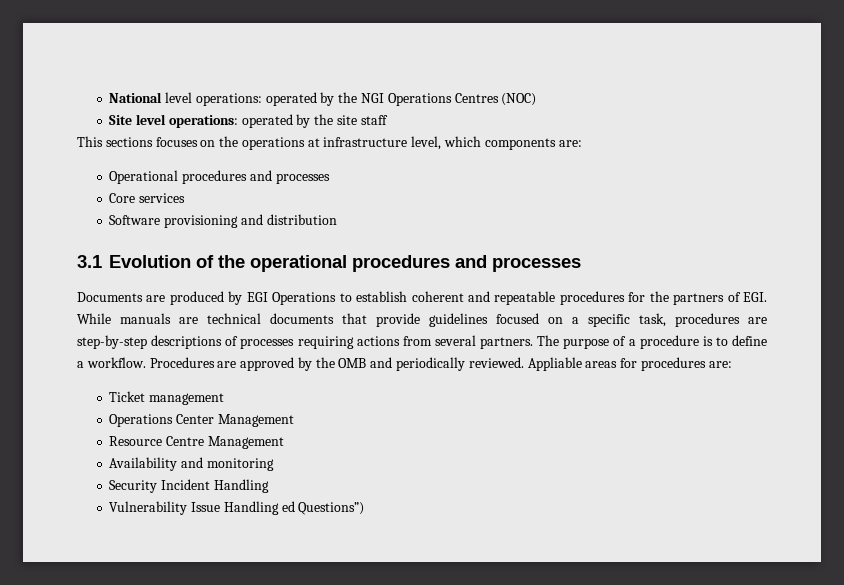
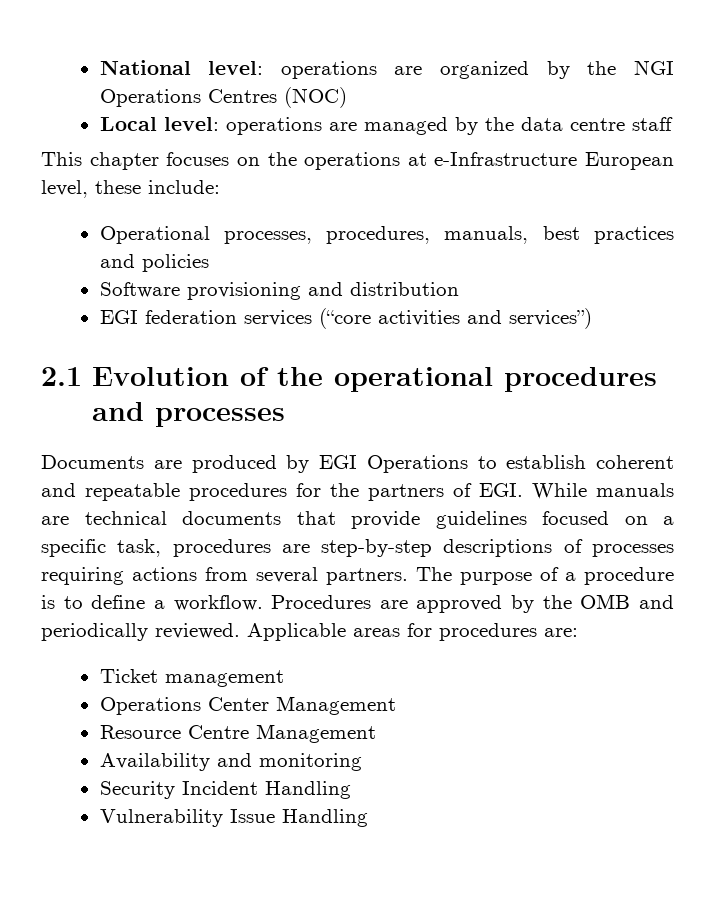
[165,92,317,106] level operations: operated -> [208,61,530,79] level: operations are organized
[109,114,357,128] Site level operations: operated by the site -> [99,117,625,135] Local level: operations are managed by the data centre
[105,137,153,147] sections -> [89,152,159,170] chapter
[323,136,582,150] [109,170,330,184] [109,193,186,203] [109,214,337,228] [77,255,102,268] infrastructure level, which components are: // Operational procedures and processes // Core services // Software provisioning and distribution // 3.1 -> [434,152,674,170] [41,180,220,198] [99,226,675,244] [99,254,209,272] [99,282,459,300] [99,308,592,329] [41,367,82,386] e-Infrastructure European level, these include: // Operational processes, procedures, manuals, best practices and policies // Software provisioning and distribution // EGI federation services (“core activities and services”) // 2.1
[527,357,582,371] Appliable -> [247,623,346,641] Applicable
[281,501,365,515] ed Questions”) -> (368, 818) none

